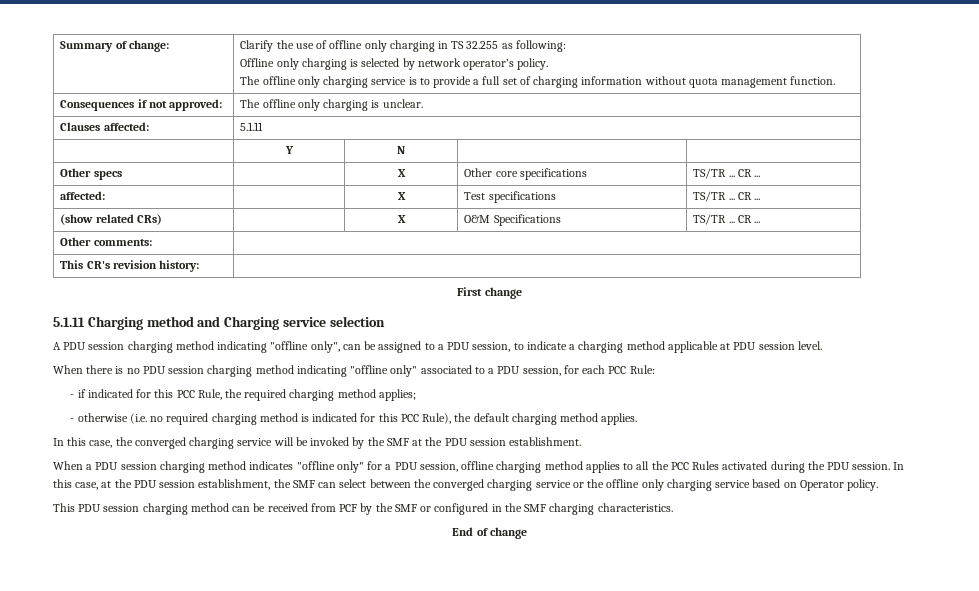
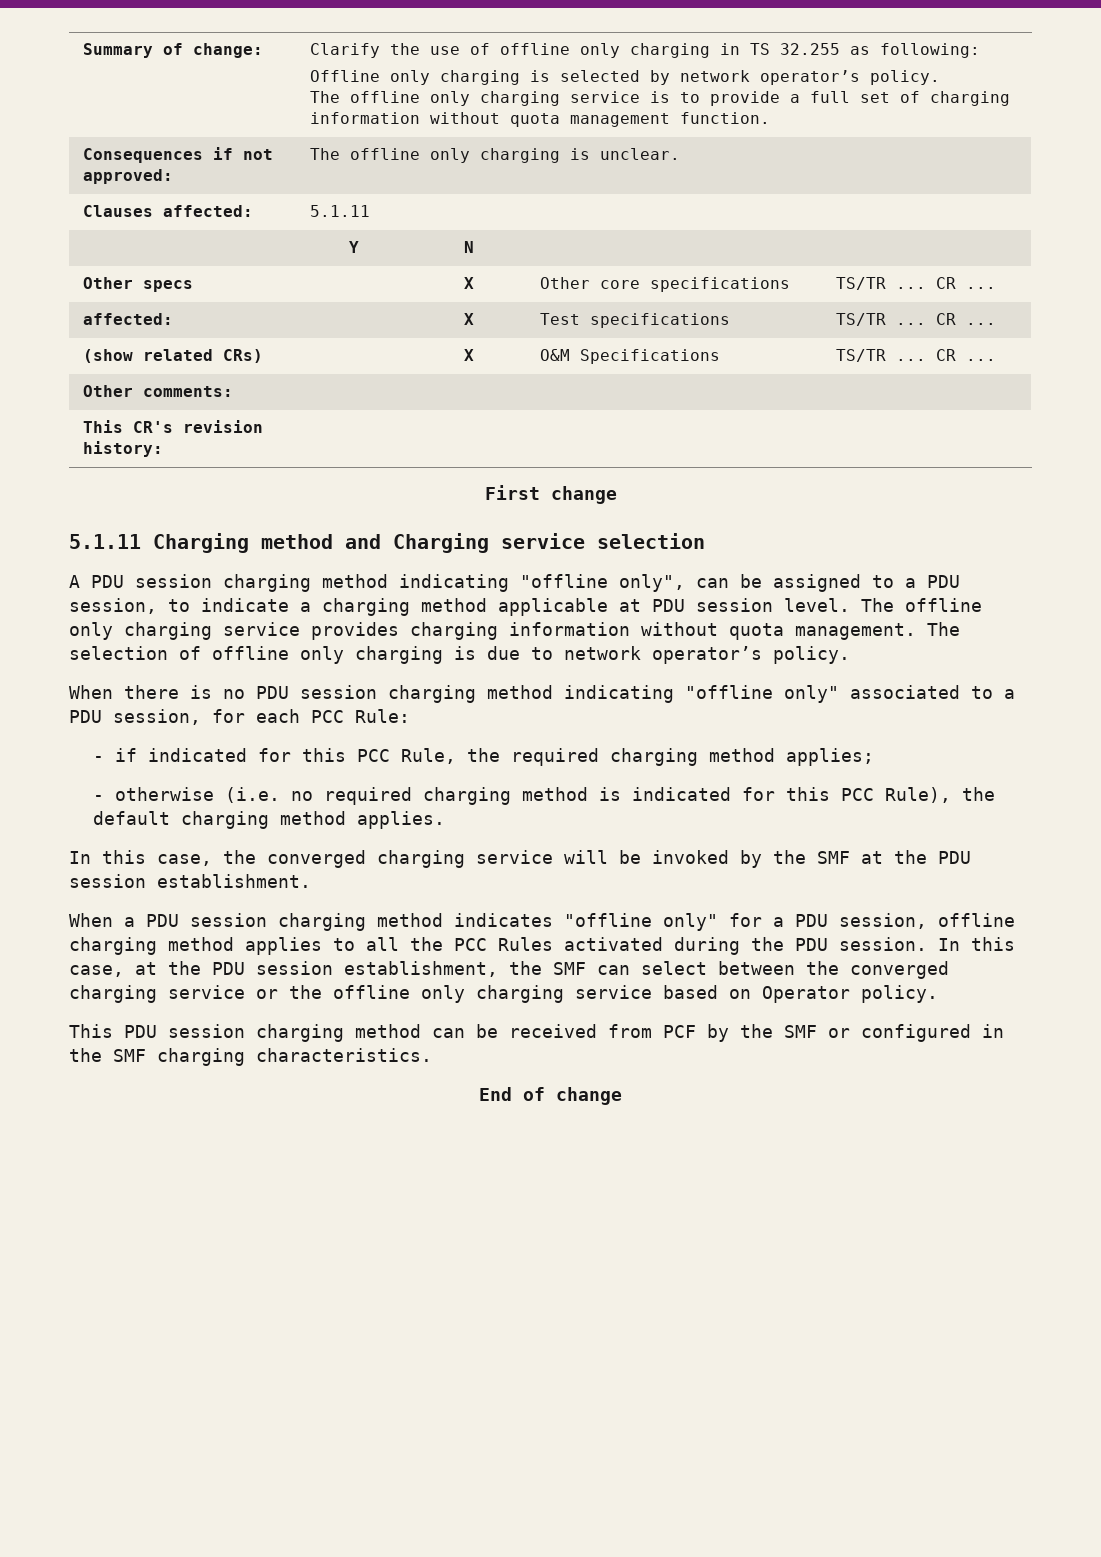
(822, 345) none -> [861,598,982,612] [69,622,960,640] [69,646,850,664] The offline only charging service provides charging information without quota management. The selection of offline only charging is due to network operator’s policy.

